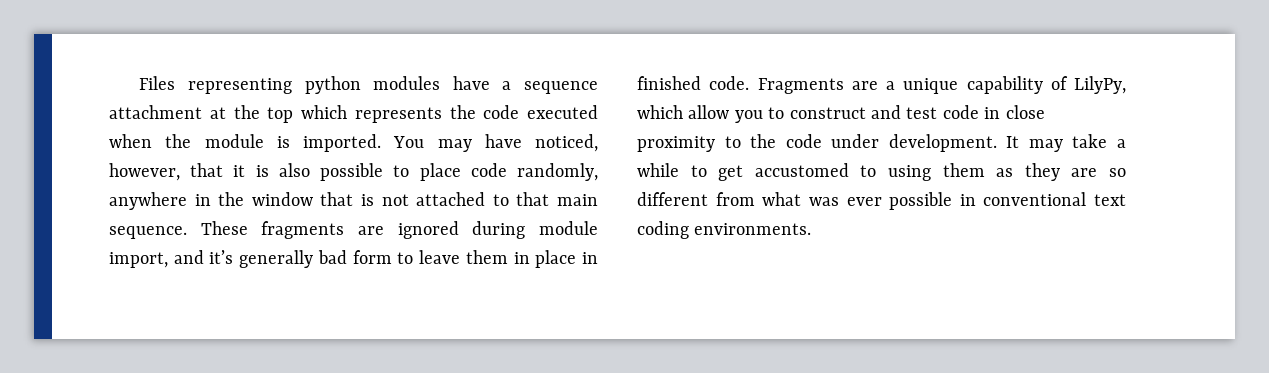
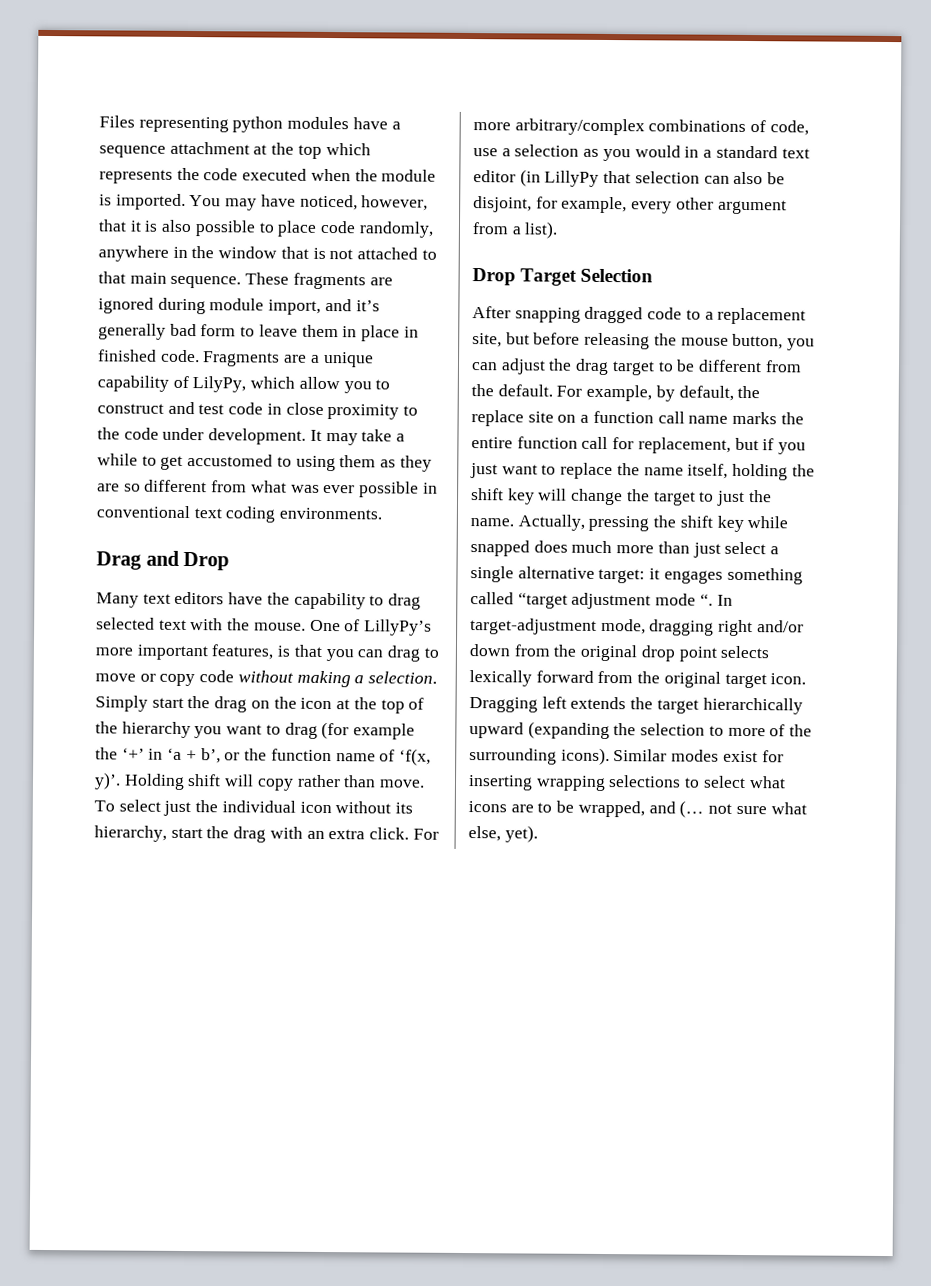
(812, 229) none -> [96,550,230,571] [96,591,422,610] [96,617,433,636] [95,644,439,662] [95,670,438,688] [95,695,425,714] [95,721,416,740] [95,747,431,766] [94,772,426,791] [94,799,414,817] [94,825,439,843] [473,118,809,136] [473,144,810,162] [473,169,786,187] [473,196,787,215] [472,221,559,239] [472,268,654,286] [472,306,807,325] [472,332,816,351] [471,358,802,376] [471,384,761,402] [471,410,804,427] [471,436,807,455] [470,462,815,481] [471,488,772,506] [470,514,789,532] [470,540,780,558] [470,566,803,585] [470,592,733,610] [470,618,804,637] [469,644,770,662] [469,670,807,689] [469,696,803,715] [469,721,813,740] [469,747,784,766] [468,775,786,792] [468,800,807,818] [468,825,538,843] // Drag and Drop // Many text editors have the capability to drag selected text with the mouse. One of LillyPy’s more important features, is that you can drag to move or copy code without making a selection. Simply start the drag on the icon at the top of the hierarchy you want to drag (for example the ‘+’ in ‘a + b’, or the function name of ‘f(x, y)’. Holding shift will copy rather than move. To select just the individual icon without its hierarchy, start the drag with an extra click. For more arbitrary/complex combinations of code, use a selection as you would in a standard text editor (in LillyPy that selection can also be disjoint, for example, every other argument from a list). // Drop Target Selection // After snapping dragged code to a replacement site, but before releasing the mouse button, you can adjust the drag target to be different from the default. For example, by default, the replace site on a function call name marks the entire function call for replacement, but if you just want to replace the name itself, holding the shift key will change the target to just the name. Actually, pressing the shift key while snapped does much more than just select a single alternative target: it engages something called “target adjustment mode “. In target-adjustment mode, dragging right and/or down from the original drop point selects lexically forward from the original target icon. Dragging left extends the target hierarchically upward (expanding the selection to more of the surrounding icons). Similar modes exist for inserting wrapping selections to select what icons are to be wrapped, and (… not sure what else, yet).

